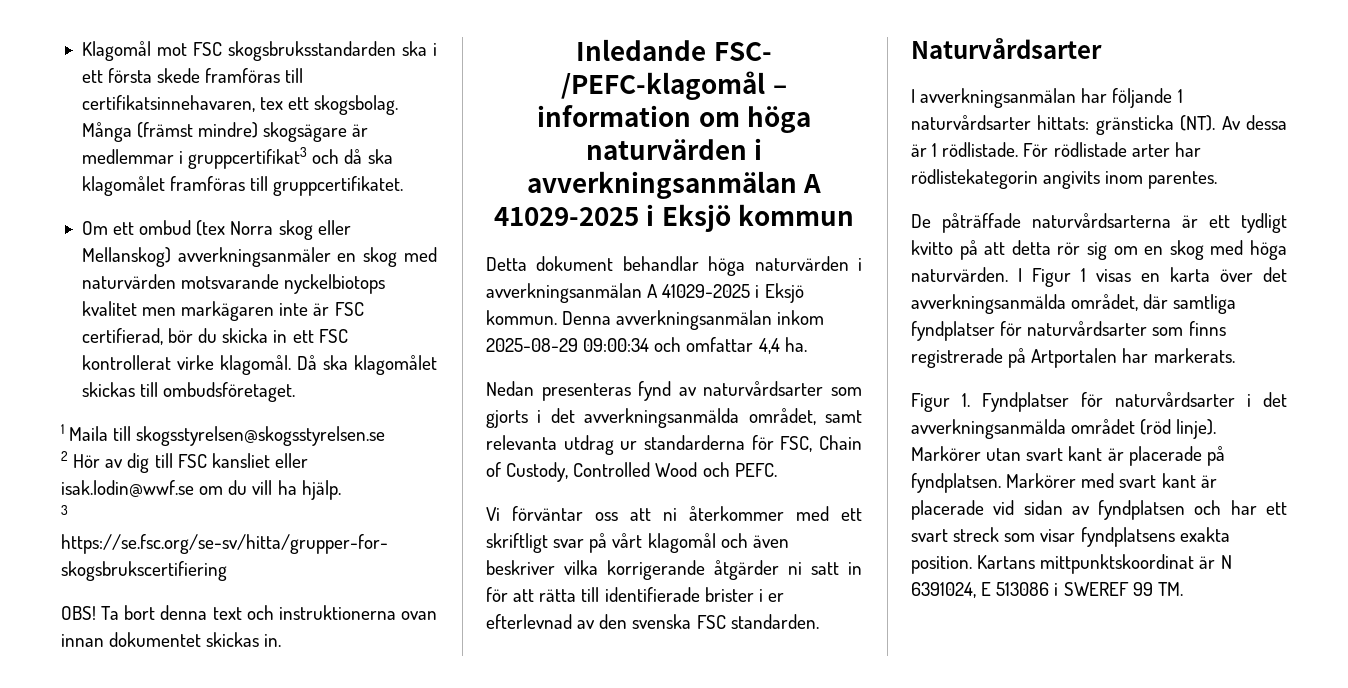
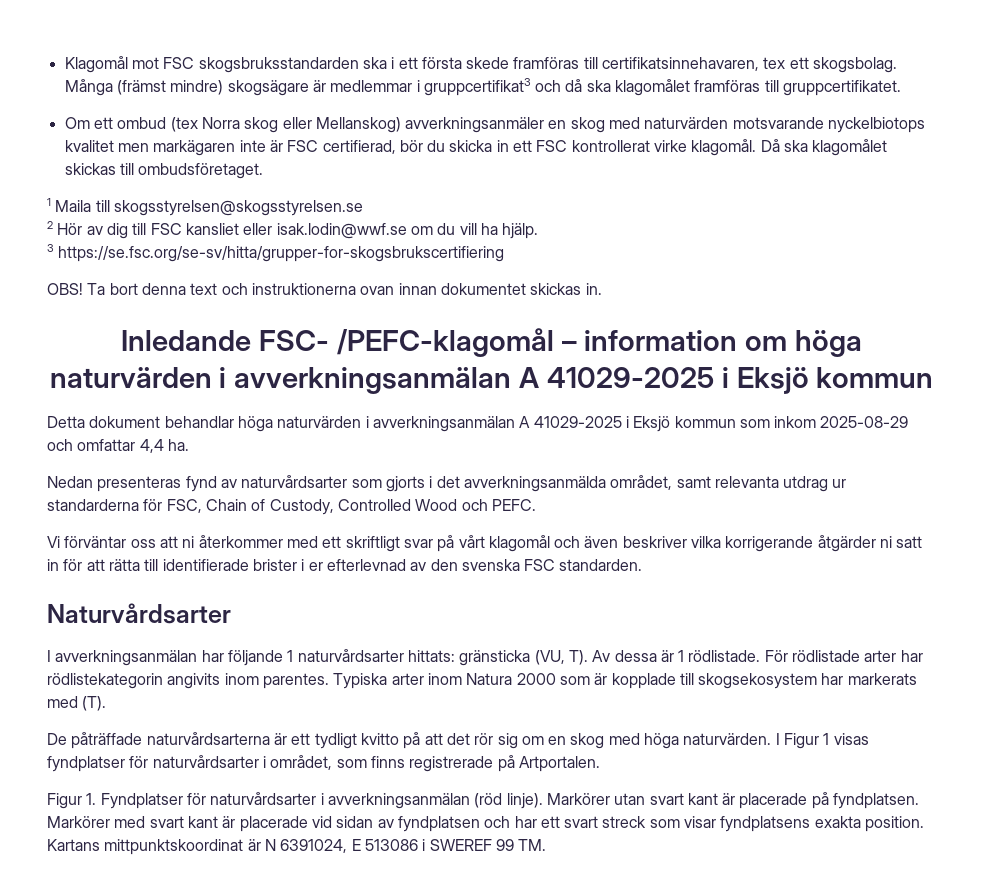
[486,310,773,330] kommun. Denna avverkningsanmälan -> [674,416,770,428] kommun som
[583,338,650,352] 09:00:34 -> (909, 422) none
[1180,115,1216,131] (NT). -> [534,650,588,665] (VU, T).
(1218, 180) none -> [333,673,917,689] [47,696,107,711] Typiska arter inom Natura 2000 som är kopplade till skogsekosystem har markerats med (T).
[1011,240,1051,255] detta -> [446,733,470,745] det
[1141,267,1287,282] [911,294,1237,314] en karta över det avverkningsanmälda området, där samtliga -> (869, 739) none
(1148, 328) none -> [262,755,333,770] i området,
[1031,348,1235,368] Artportalen har markerats. -> [518,756,600,772] Artportalen.
[1263,392,1287,407] [911,419,1136,439] det avverkningsanmälda området -> [327,793,470,809] avverkningsanmälan

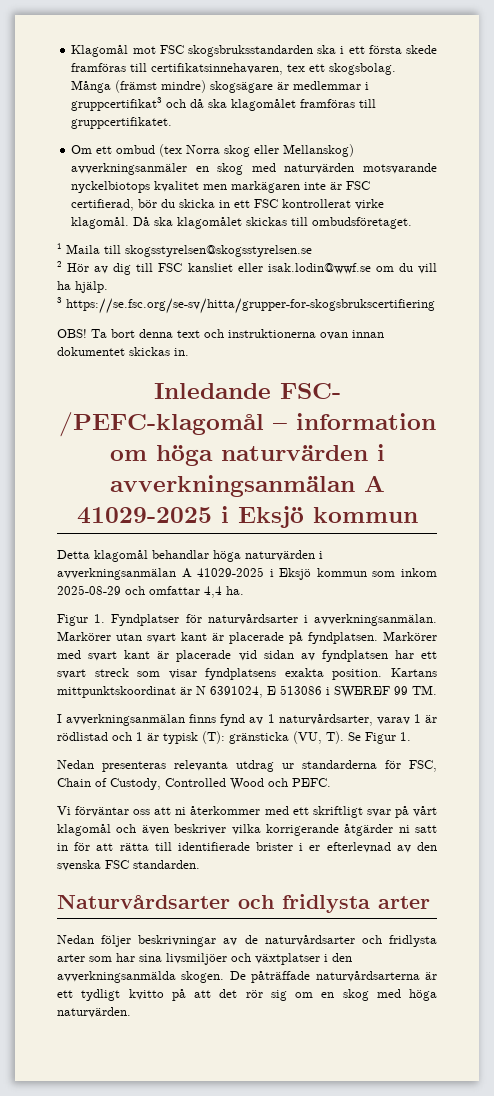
[89,416,161,428] dokument -> [94,550,148,562] klagomål
[47,475,711,492] Nedan presenteras fynd av naturvårdsarter som gjorts i det avverkningsanmälda området, samt -> [57,614,437,626] [57,631,437,644] [57,650,437,662] [57,668,437,680] [57,685,437,698] [57,714,437,726] [57,731,411,744] [57,760,166,772] Figur 1. Fyndplatser för naturvårdsarter i avverkningsanmälan. Markörer utan svart kant är placerade på fyndplatsen. Markörer med svart kant är placerade vid sidan av fyndplatsen har ett svart streck som visar fyndplatsens exakta position. Kartans mittpunktskoordinat är N 6391024, E 513086 i SWEREF 99 TM. // I avverkningsanmälan finns fynd av 1 naturvårdsarter, varav 1 är rödlistad och 1 är typisk (T): gränsticka (VU, T). Se Figur 1. // Nedan presenteras
[47,649,923,666] [47,673,917,689] [47,696,107,711] // I avverkningsanmälan har följande 1 naturvårdsarter hittats: gränsticka (VU, T). Av dessa är 1 rödlistade. För rödlistade arter har rödlistekategorin angivits inom parentes. Typiska arter inom Natura 2000 som är kopplade till skogsekosystem har markerats med (T). // -> [238,894,430,913] [57,935,437,947] [57,953,352,965] [57,971,225,983] och fridlysta arter // Nedan följer beskrivningar av de naturvårdsarter och fridlysta arter som har sina livsmiljöer och växtplatser i den avverkningsanmälda skogen.
[775,733,869,749] [47,755,600,772] [47,792,920,809] [47,816,925,832] [47,839,547,855] I Figur 1 visas fyndplatser för naturvårdsarter i området, som finns registrerade på Artportalen. // Figur 1. Fyndplatser för naturvårdsarter i avverkningsanmälan (röd linje). Markörer utan svart kant är placerade på fyndplatsen. Markörer med svart kant är placerade vid sidan av fyndplatsen och har ett svart streck som visar fyndplatsens exakta position. Kartans mittpunktskoordinat är N 6391024, E 513086 i SWEREF 99 TM. -> (131, 1012) none

